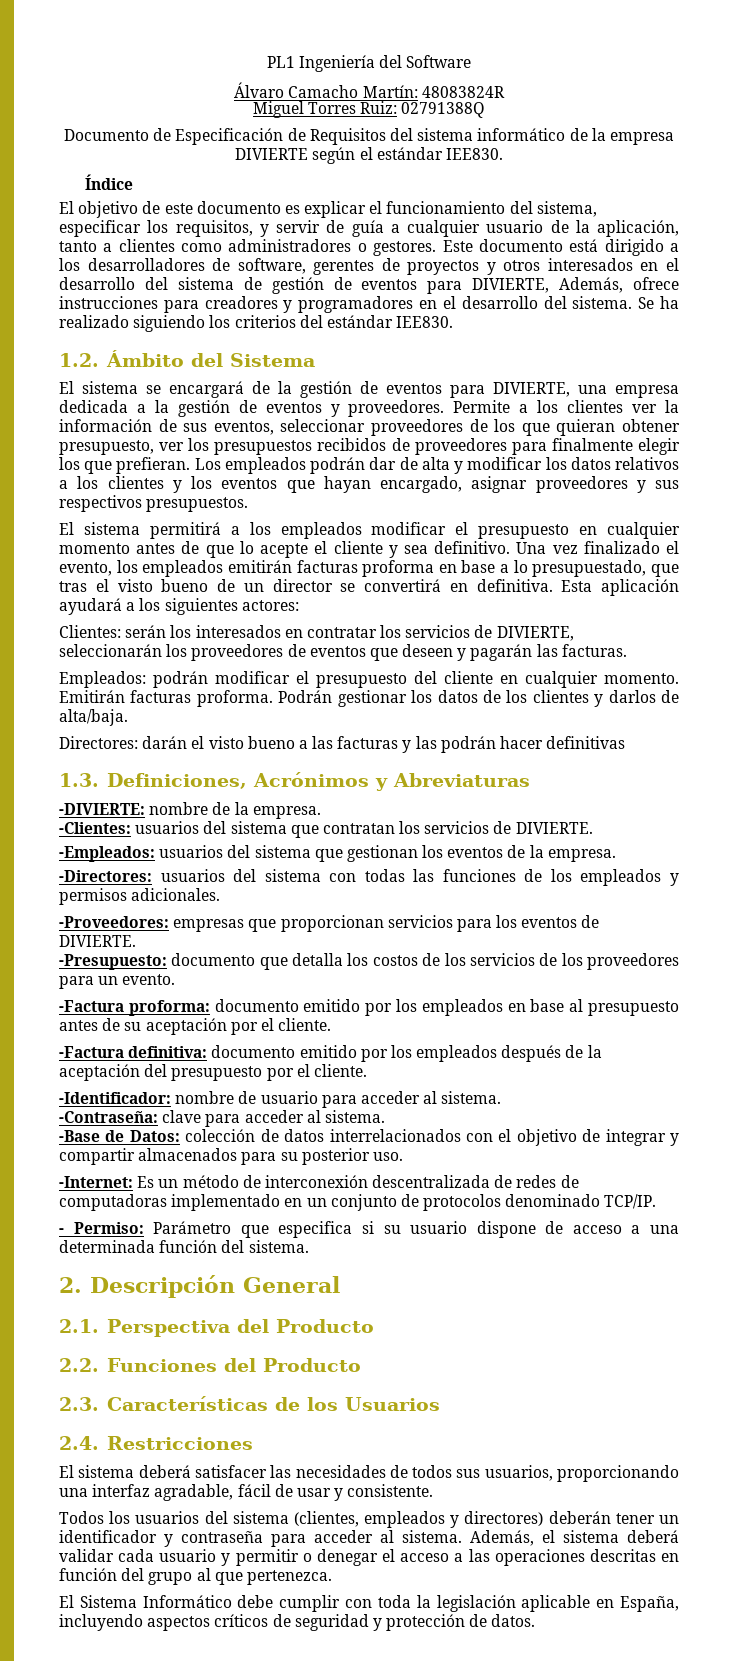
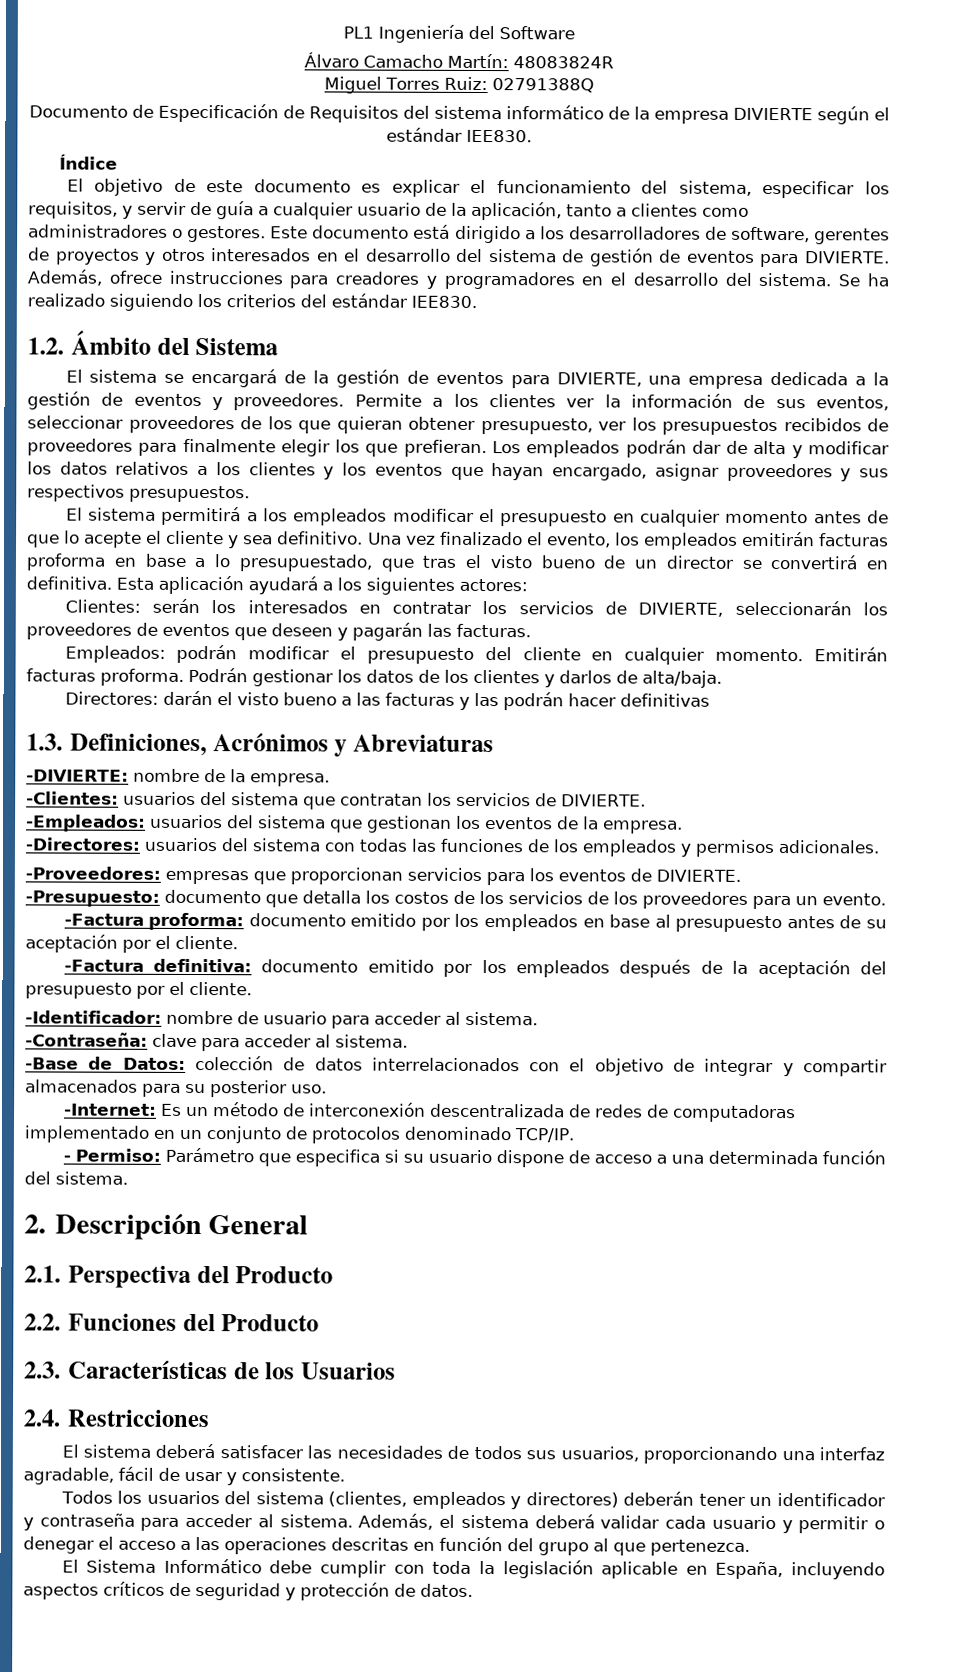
[472,278,550,293] DIVIERTE, -> [805,251,891,264] DIVIERTE.

